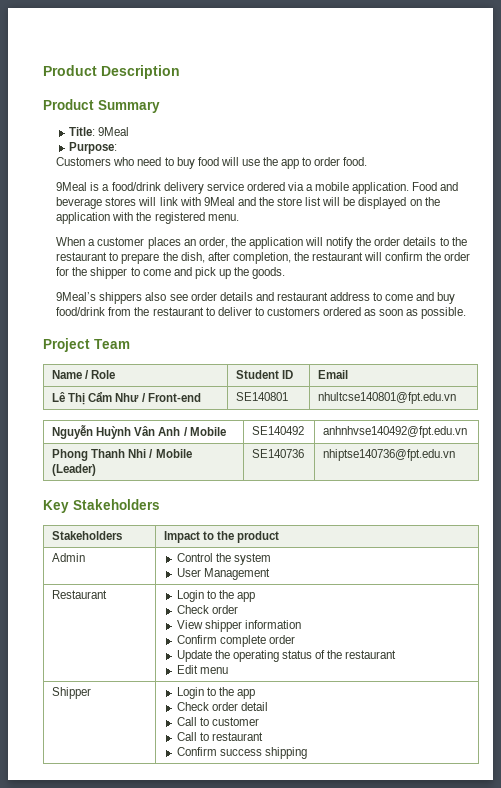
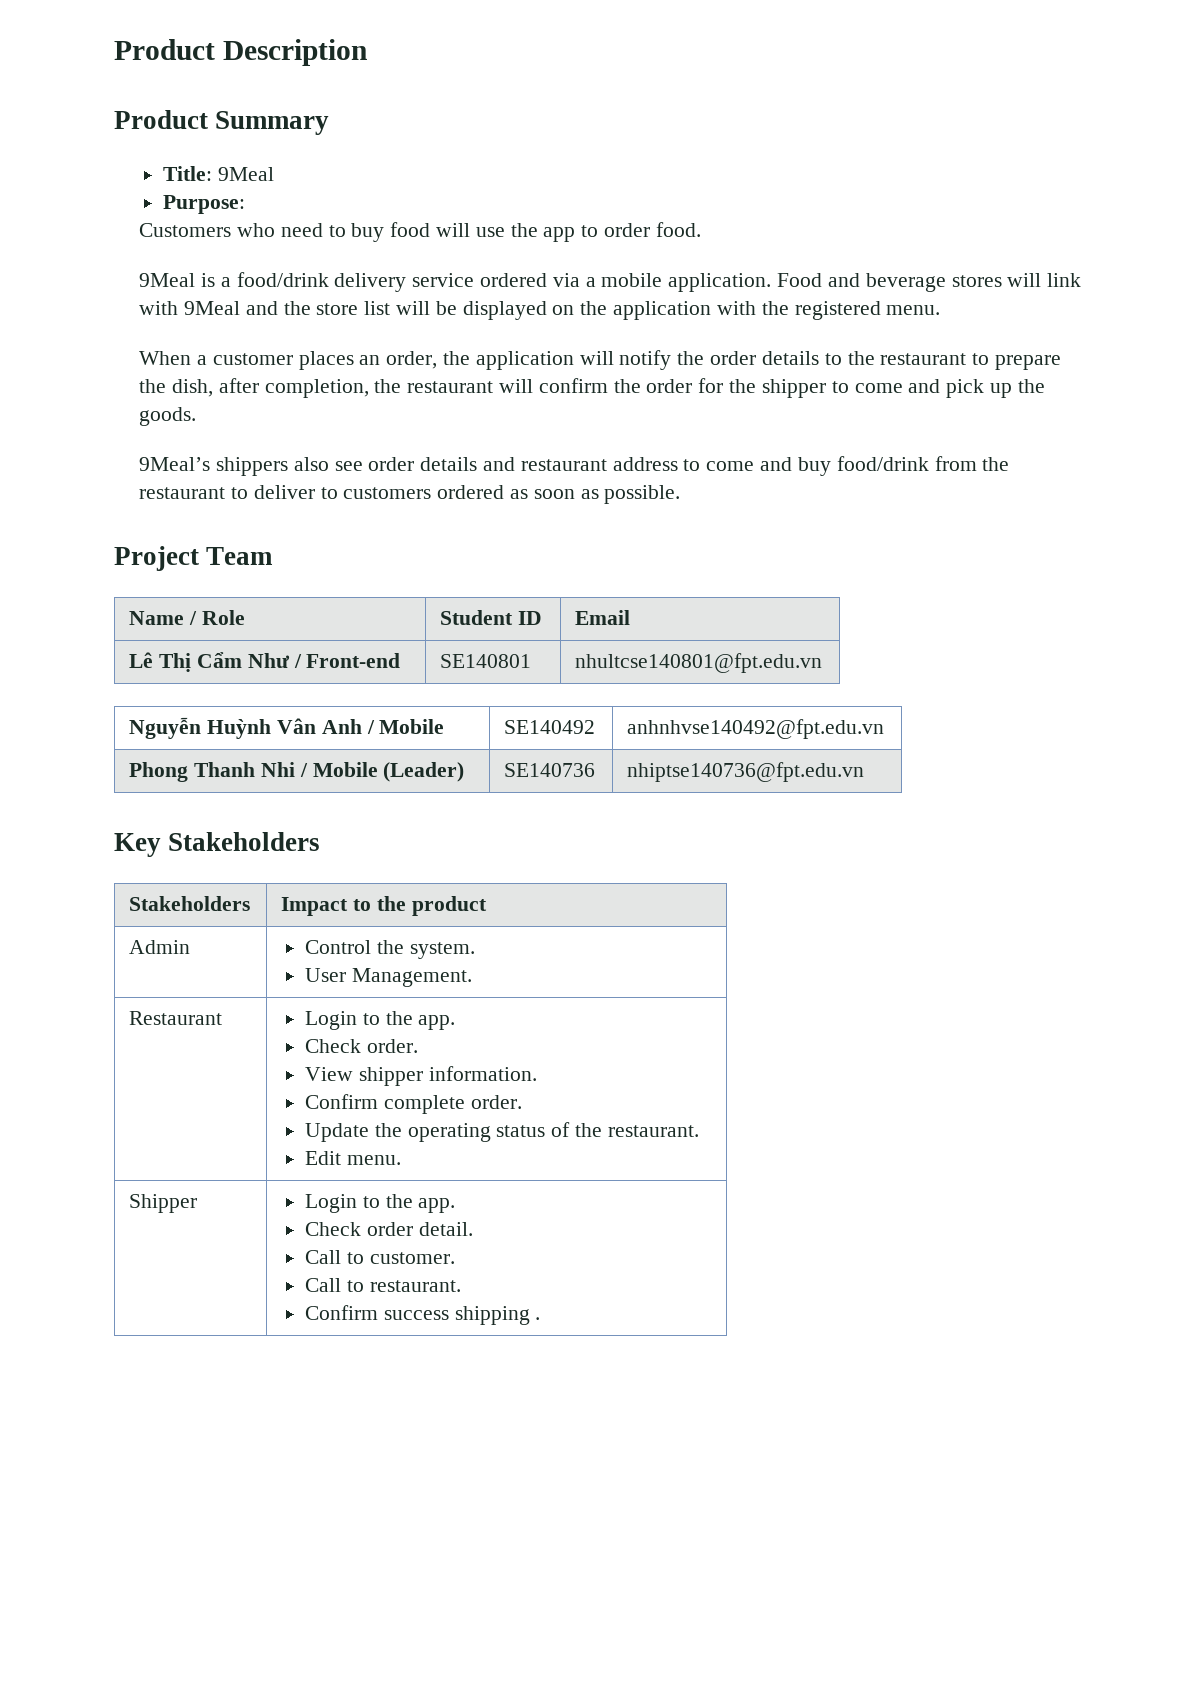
[233,553,271,565] system -> [409,942,475,959] system.
[203,568,270,580] Management -> [351,968,472,987] Management.
[237,592,256,602] [176,605,238,614] app // Check order -> [418,1015,456,1030] [305,1039,418,1053] app. // Check order.
[244,620,301,629] information -> [428,1066,537,1081] information.
[268,635,295,644] order -> [470,1095,522,1109] order.
[345,650,397,659] restaurant -> [607,1125,699,1137] restaurant.
[199,667,228,674] menu -> [346,1155,401,1165] menu.
[237,689,256,699] [176,702,268,711] [176,717,259,726] [176,732,263,741] app // Check order detail // Call to customer // Call to restaurant -> [418,1198,456,1213] [305,1222,473,1236] [305,1250,455,1264] [305,1278,461,1292] app. // Check order detail. // Call to customer. // Call to restaurant.
(307, 753) none -> [535,1317,541,1320] .

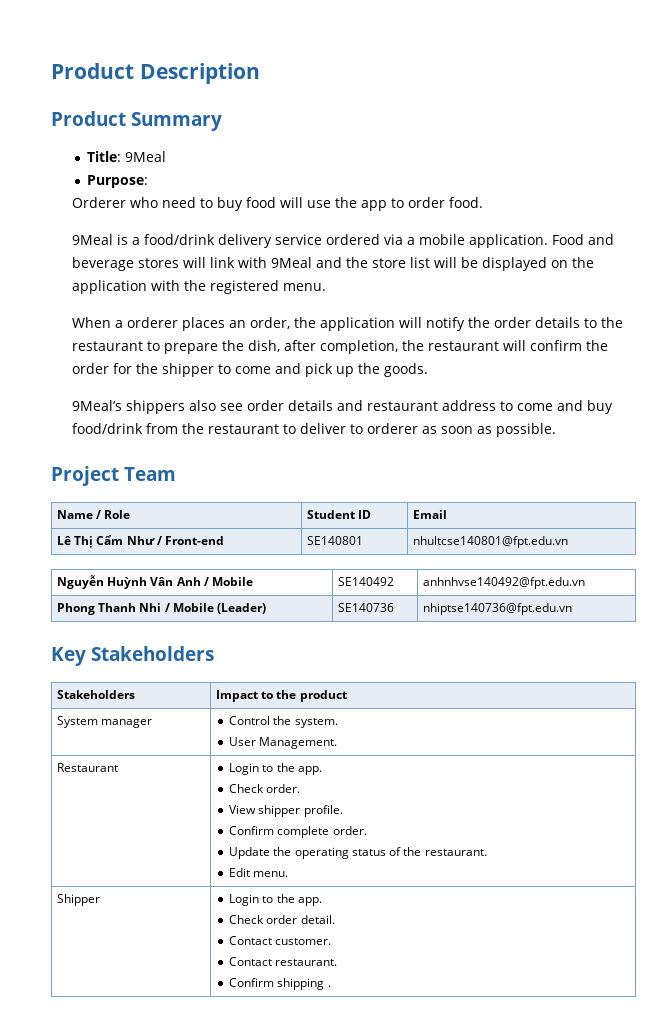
[139,223,232,237] Customers -> [72,197,127,208] Orderer
[212,353,293,365] customer -> [127,317,179,328] orderer
[343,485,505,499] customers ordered -> [367,423,419,434] orderer
[129,940,191,954] Admin -> [56,716,153,728] System manager
[428,1066,537,1081] information. -> [303,805,343,817] profile.
[305,1250,364,1264] Call to -> [229,936,273,945] Contact
[305,1278,364,1292] Call to -> [229,957,273,966] Contact
[383,1310,449,1320] success -> (275, 982) none

